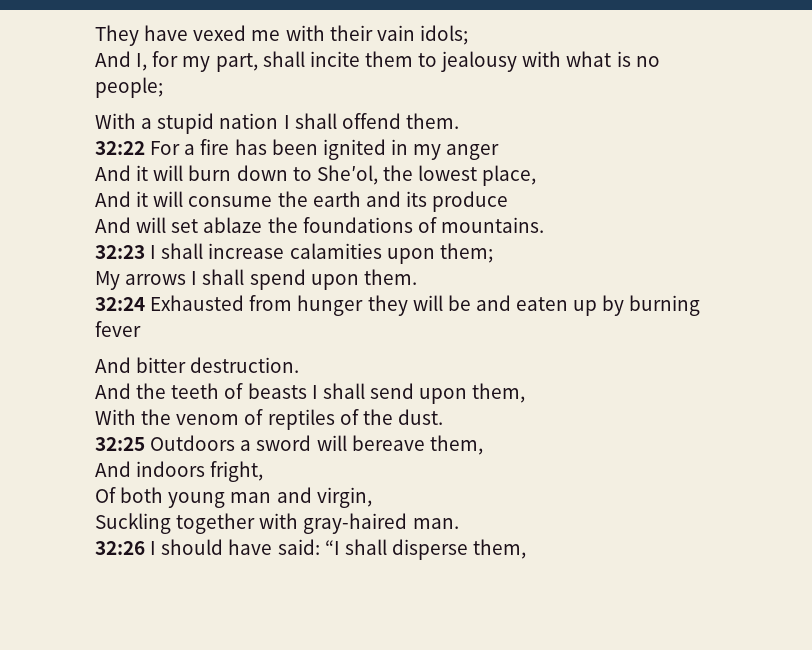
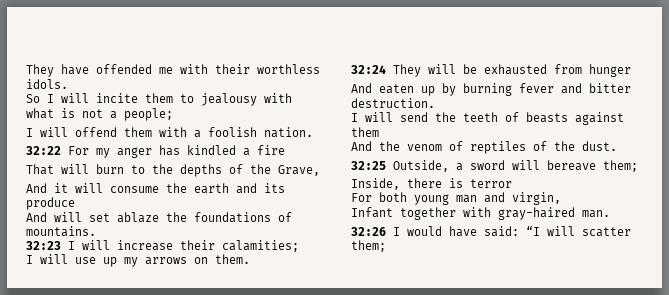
[193,25,247,41] vexed -> [96,64,152,74] offended
[376,25,468,45] [95,51,305,72] vain idols; // And I, for my part, shall -> [257,64,320,74] [26,79,68,89] [26,93,89,103] worthless idols. // So I will
[635,56,660,67] no -> [82,109,117,119] not a
[95,113,459,134] [95,139,500,160] [95,165,537,186] With a stupid nation I shall offend them. // 32:22 For a fire has been ignited in my anger // And it will burn down to She′ol, the lowest place, -> [26,127,313,138] [26,145,285,158] [26,164,320,177] I will offend them with a foolish nation. // 32:22 For my anger has kindled a fire // That will burn to the depths of the Grave,
[161,243,493,264] [95,269,417,290] [95,295,511,316] shall increase calamities upon them; // My arrows I shall spend upon them. // 32:24 Exhausted from hunger they will be and -> [82,240,299,252] [26,254,250,267] [351,64,631,77] [351,83,372,93] will increase their calamities; // I will use up my arrows on them. // 32:24 They will be exhausted from hunger // And
[95,357,131,373] // And -> [561,83,582,94] and
[95,383,131,399] And -> [351,112,428,122] I will send
[311,383,526,404] [95,409,136,425] I shall send upon them, // With -> [575,112,624,125] [351,127,379,137] [351,141,372,151] against them // And
[150,435,236,451] Outdoors -> [393,160,449,172] Outside,
[429,435,483,455] [95,461,264,482] [95,487,116,503] them, // And indoors fright, // Of -> [603,160,638,172] [351,178,512,190] [351,193,372,202] them; // Inside, there is terror // For
[95,513,171,534] Suckling -> [351,207,393,218] Infant
[161,539,224,555] should -> [407,226,442,236] would
[344,539,527,560] shall disperse them, -> [547,226,631,237] [351,240,386,252] will scatter them;

